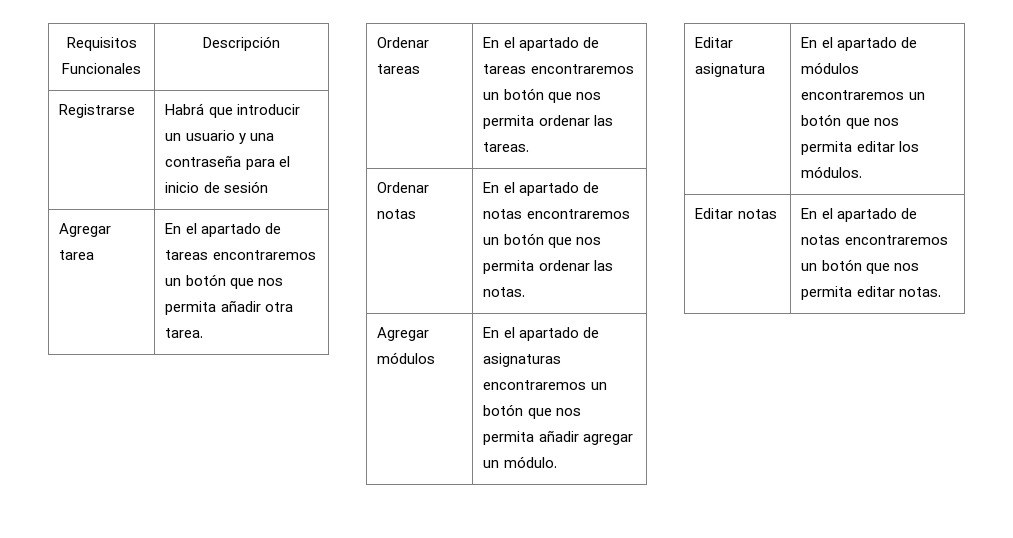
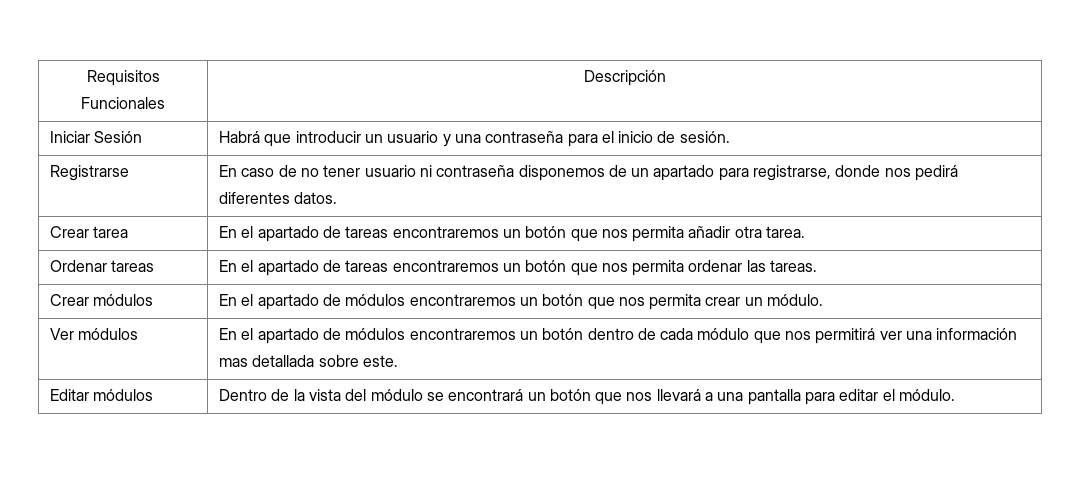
[59,104,136,118] Registrarse -> [49,131,143,143] Iniciar Sesión
[223,181,268,193] [59,223,112,237] sesión // Agregar -> [679,131,730,143] [49,165,129,181] [218,165,959,181] [218,192,338,204] [49,226,89,238] sesión. // Registrarse | En caso de no tener usuario ni contraseña disponemos de un apartado para registrarse, donde nos pedirá diferentes datos. // Crear
[377,182,430,193] [377,209,417,219] [483,182,599,196] [483,209,630,219] [483,233,601,248] [483,260,613,274] [483,287,526,297] [377,327,430,341] [377,352,436,364] [483,327,599,341] [483,353,562,367] [483,380,607,390] [483,404,581,419] [483,430,633,445] [483,456,557,468] [695,37,734,48] [695,63,766,77] Ordenar notas | En el apartado de notas encontraremos un botón que nos permita ordenar las notas. // Agregar módulos | En el apartado de asignaturas encontraremos un botón que nos permita añadir agregar un módulo. // Editar asignatura -> [49,294,154,306] Crear módulos
[856,141,919,152] [801,166,863,178] [695,208,777,219] [801,208,917,222] [801,235,948,245] [801,259,919,274] [801,286,941,300] editar los módulos. // Editar notas | En el apartado de notas encontraremos un botón que nos permita editar notas. -> [705,294,824,306] [49,328,139,340] [218,328,1018,344] [218,355,398,367] [49,389,154,401] [218,389,956,405] crear un módulo. // Ver módulos | En el apartado de módulos encontraremos un botón dentro de cada módulo que nos permitirá ver una información mas detallada sobre este. // Editar módulos | Dentro de la vista del módulo se encontrará un botón que nos llevará a una pantalla para editar el módulo.

